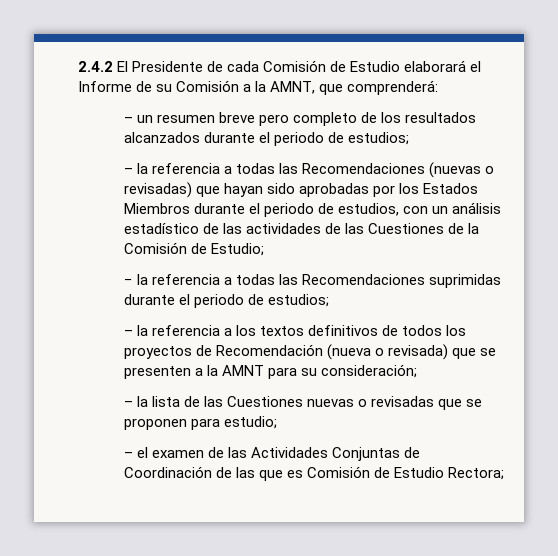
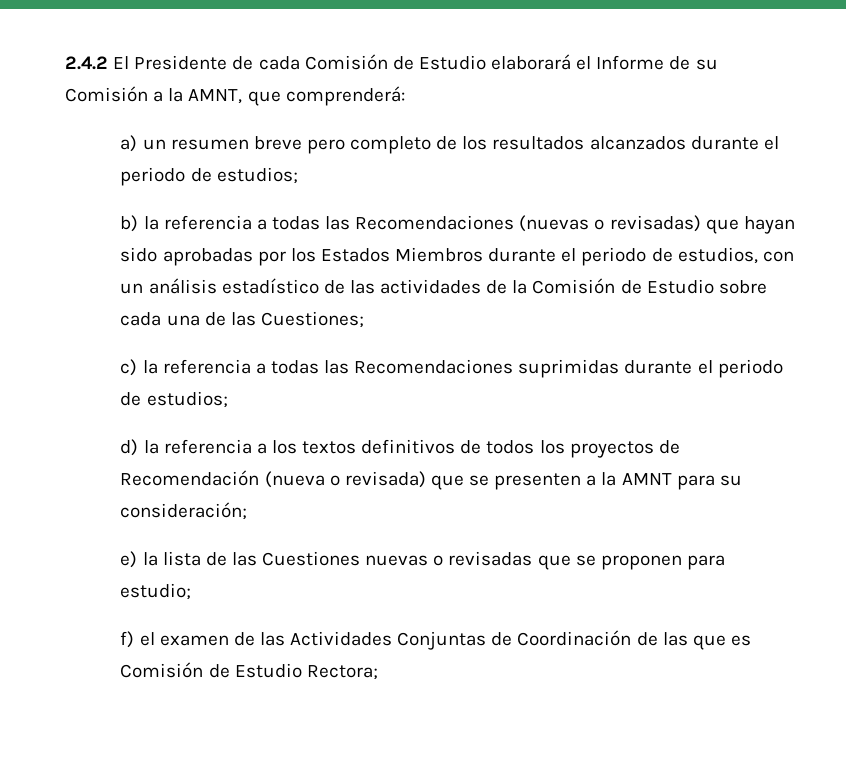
[123,117,133,123] – -> [120,135,138,152] a)
[123,168,133,174] – -> [120,215,139,232] b)
[344,223,480,234] [123,242,264,256] [123,279,133,285] las Cuestiones de la Comisión de Estudio; // − -> [512,278,767,294] [120,311,364,328] [120,359,138,376] la Comisión de Estudio sobre cada una de las Cuestiones; // c)
[123,330,133,336] – -> [120,439,139,456] d)
[123,401,133,407] – -> [120,551,138,568] e)
[123,452,133,458] – -> [120,631,135,648] f)

